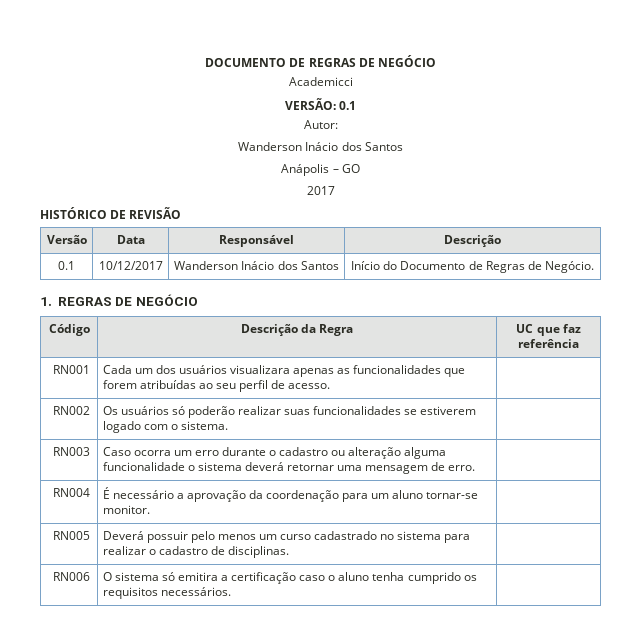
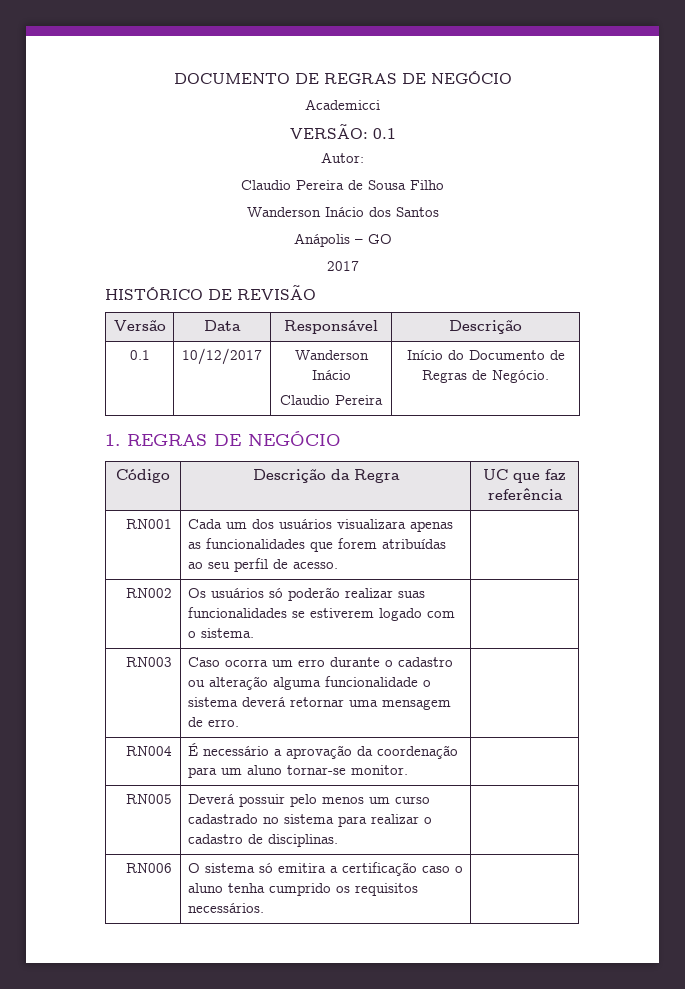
(338, 124) none -> [241,180,444,190] // Claudio Pereira de Sousa Filho
[277,261,339,270] dos Santos -> [280,395,383,405] // Claudio Pereira

